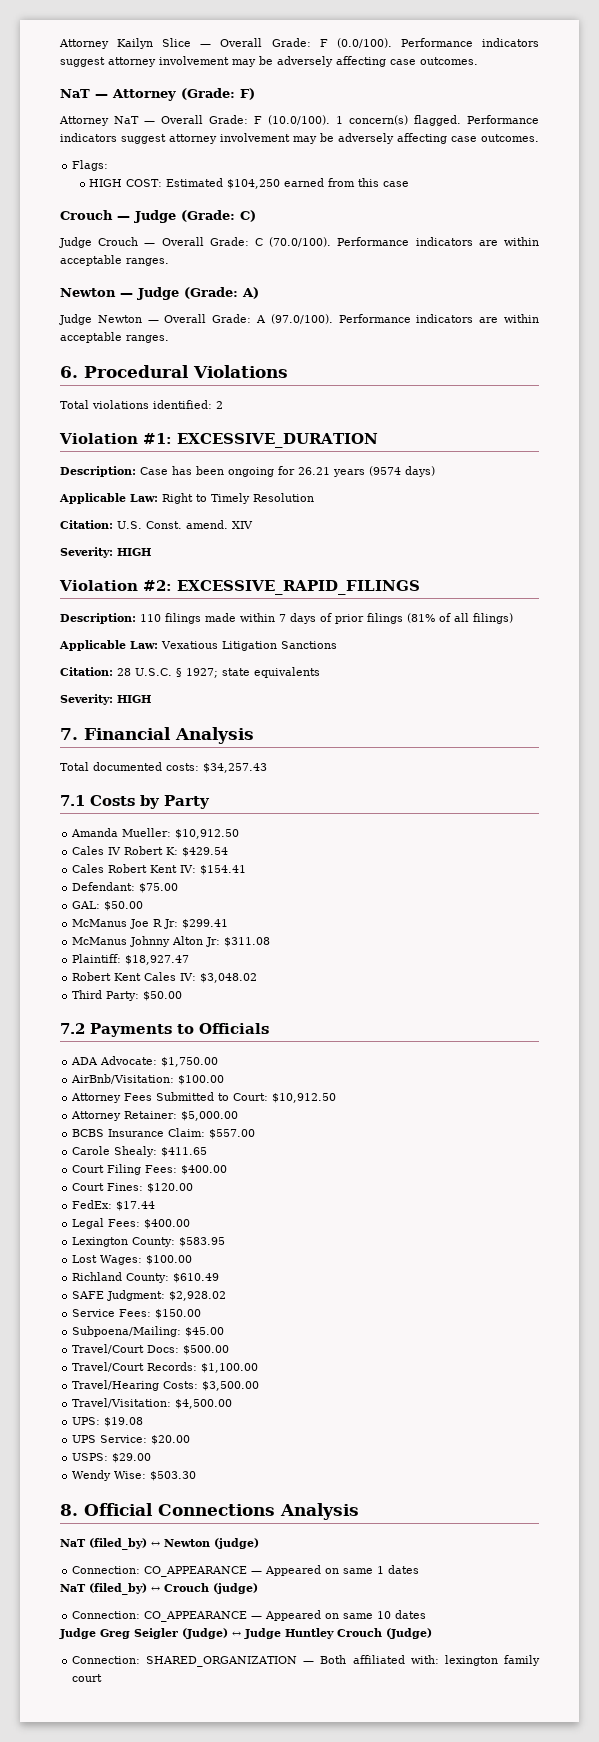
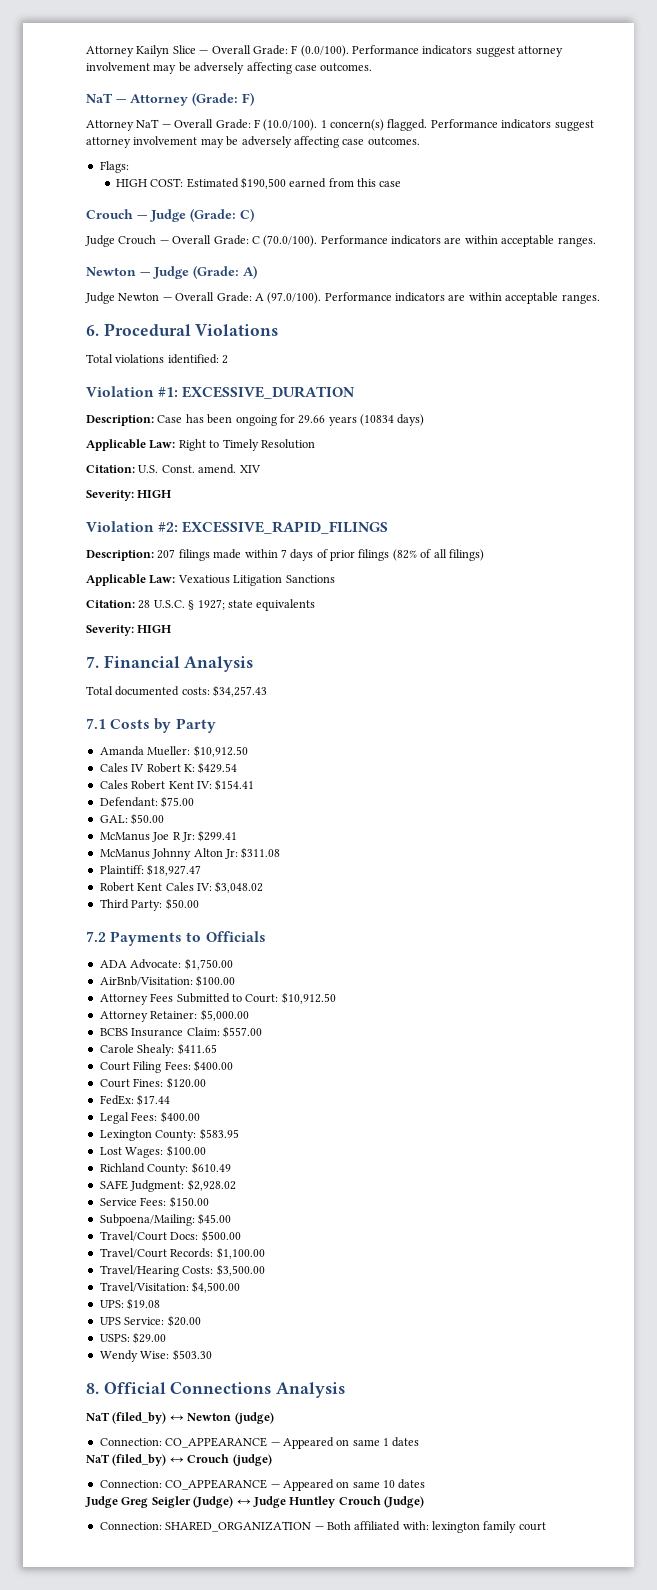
[227,179,281,189] $104,250 -> [240,177,286,189] $190,500
[298,466,401,477] 26.21 years (9574 -> [298,414,394,426] 29.66 years (10834
[140,614,161,622] 110 -> [157,549,176,559] 207
[407,613,435,623] (81% -> [392,549,417,561] (82%

